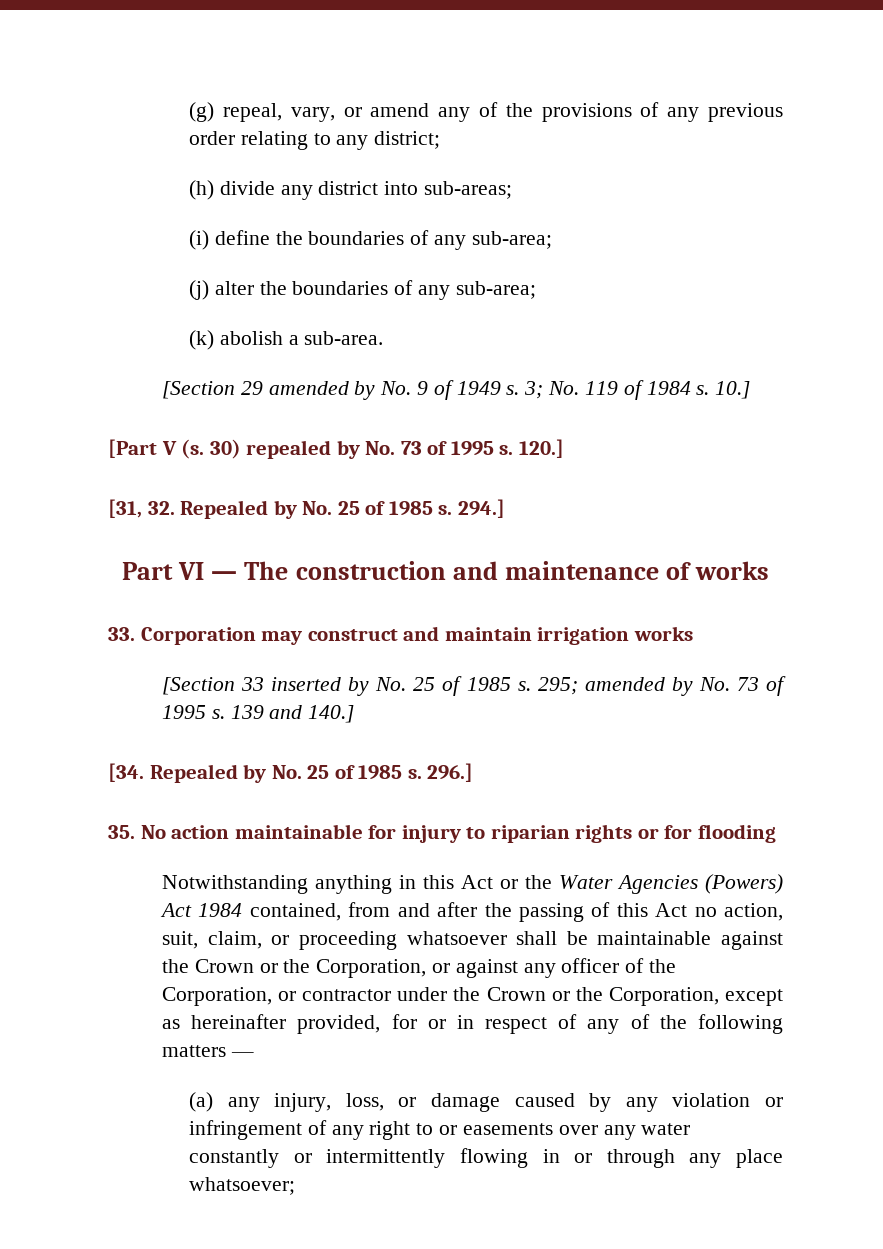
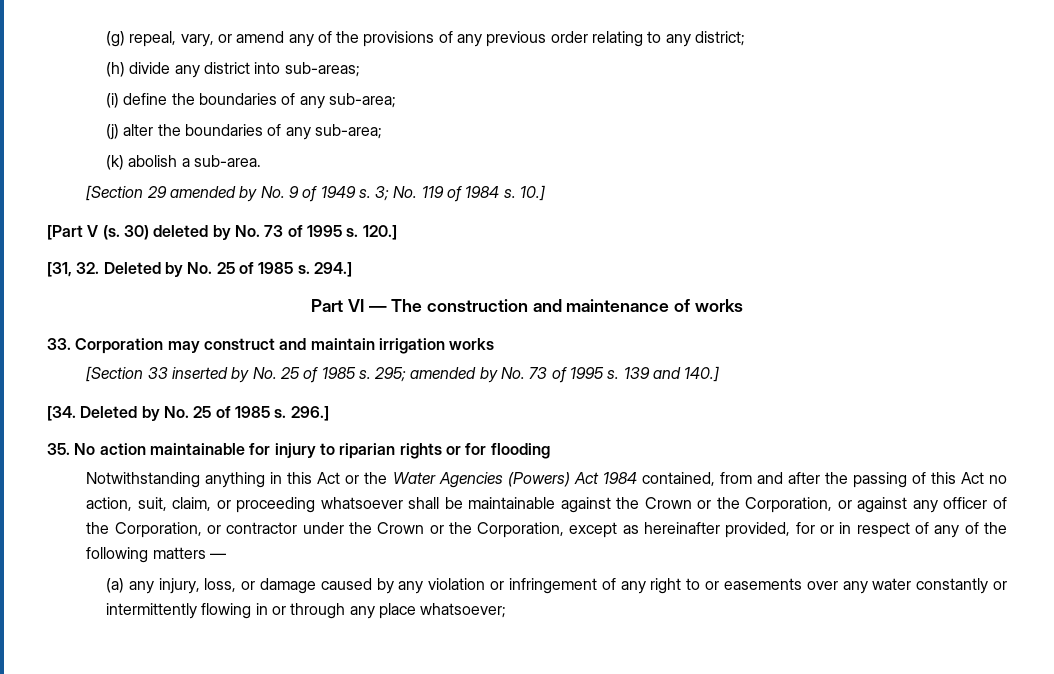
[246,440,332,459] repealed -> [153,225,209,237] deleted
[180,500,269,519] Repealed -> [103,262,161,274] Deleted
[149,764,238,783] Repealed -> [80,406,138,418] Deleted

